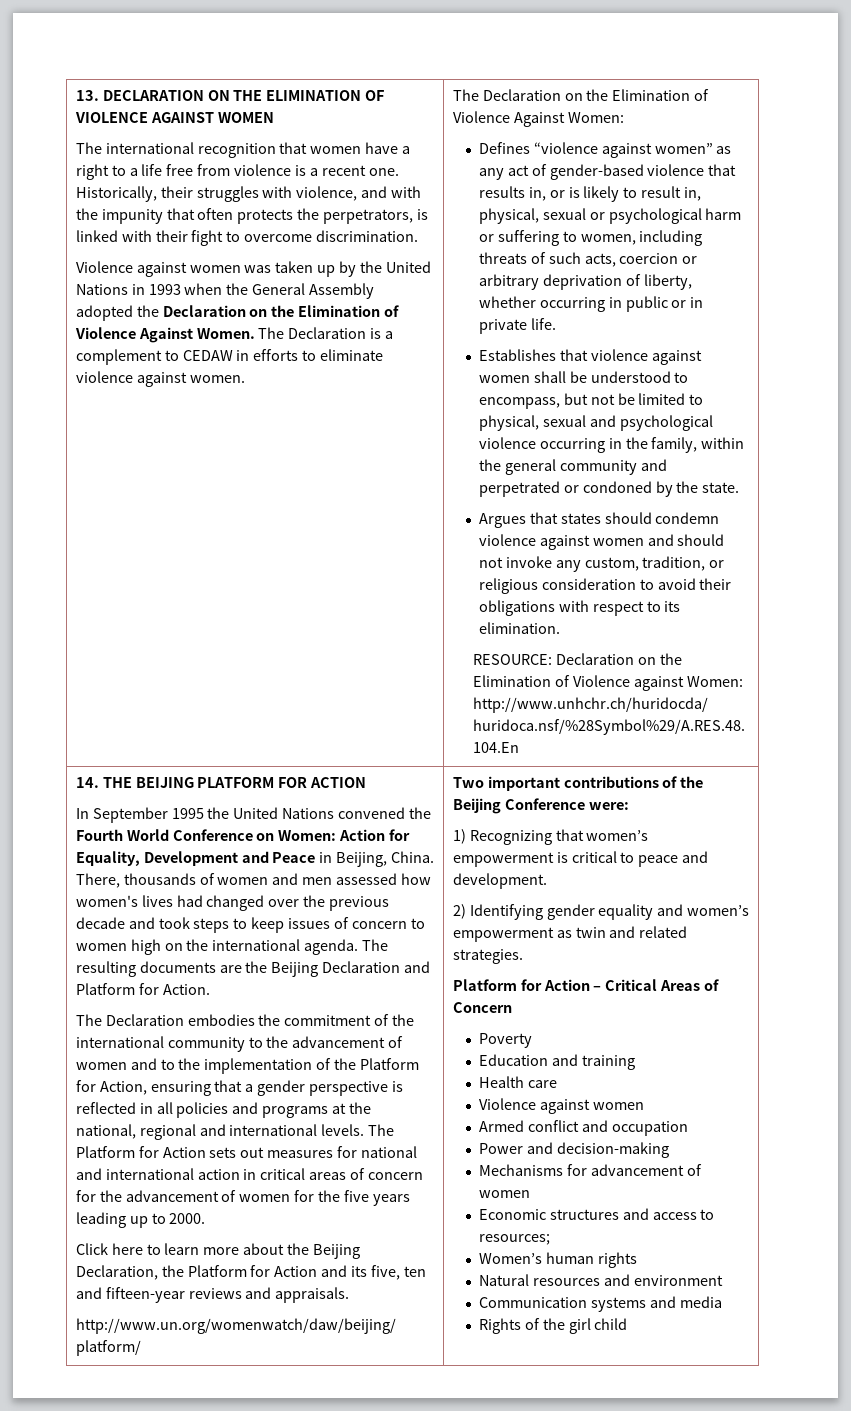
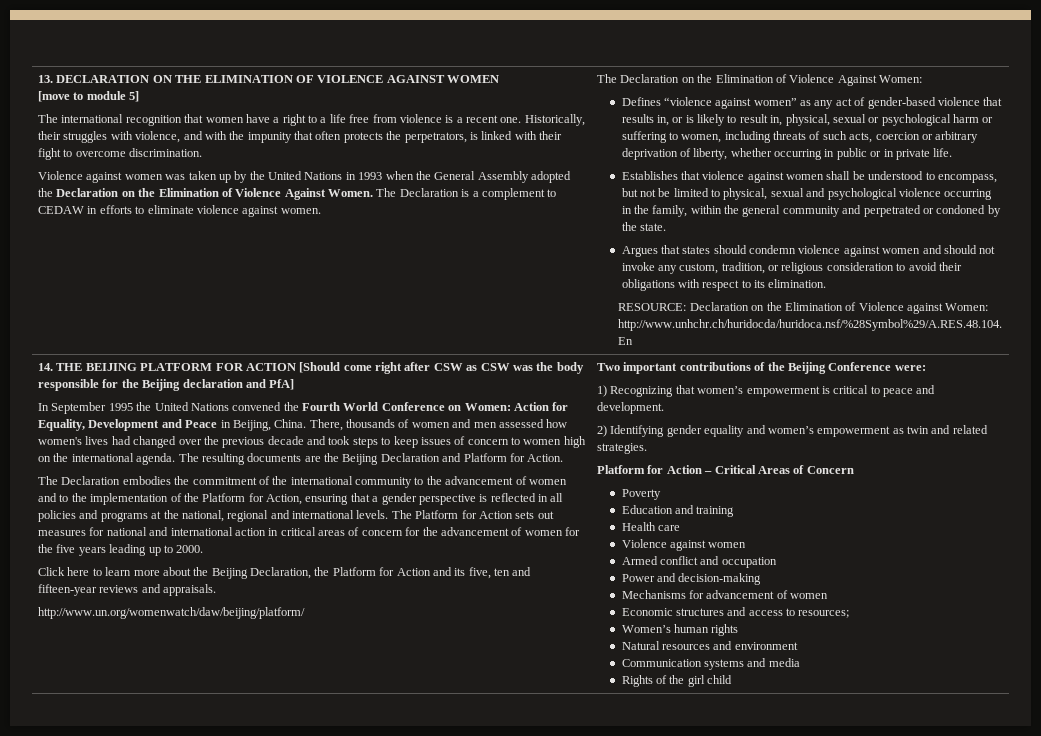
(274, 117) none -> [38,91,140,102] // [move to module 5]
(367, 782) none -> [299,362,584,374] [38,379,295,391] [Should come right after CSW as CSW was the body responsible for the Beijing declaration and PfA]

